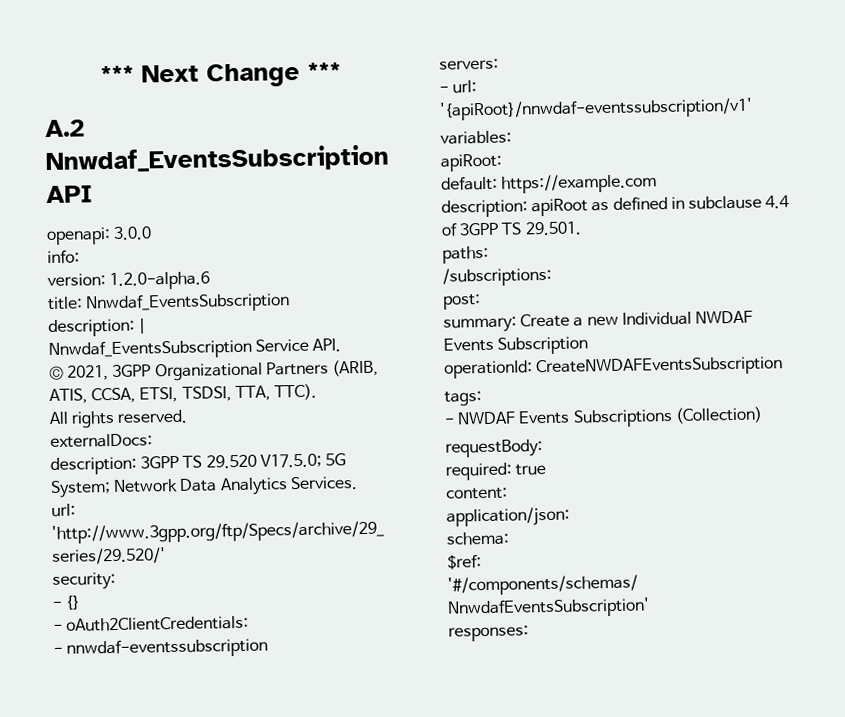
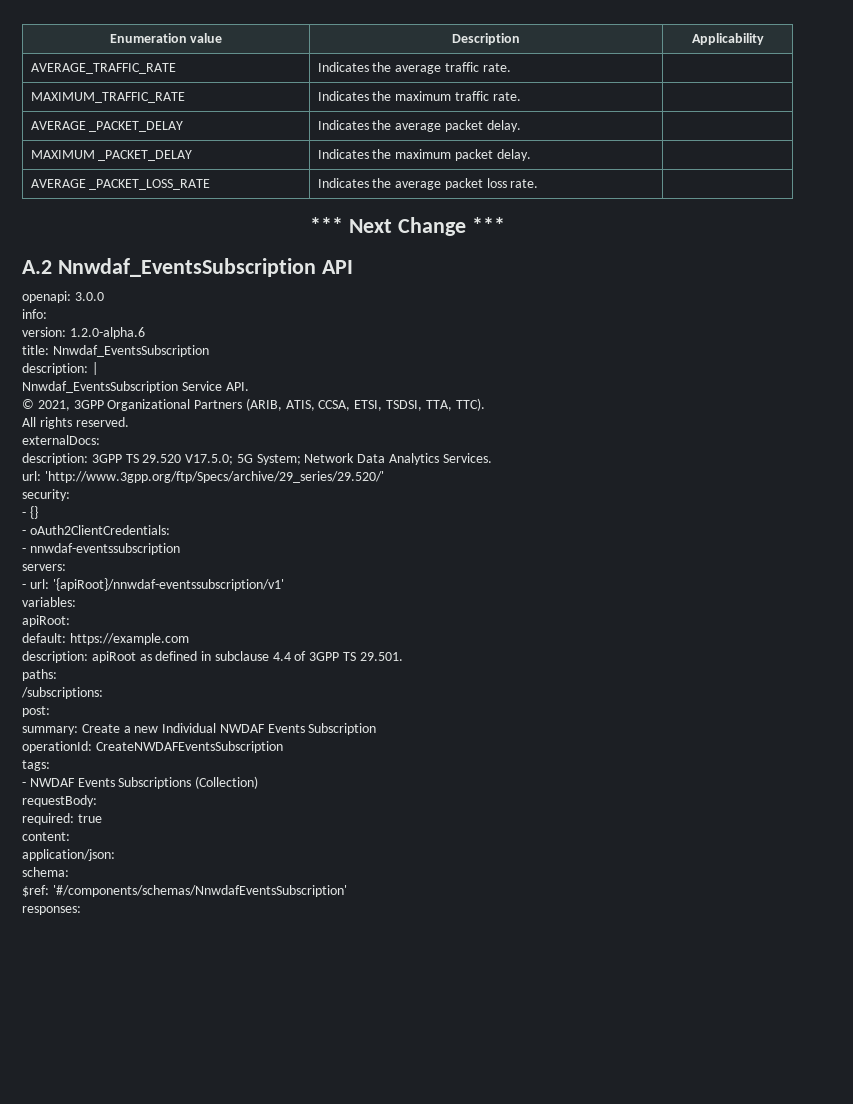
(100, 74) none -> [109,33,223,43] [452,33,520,45] [691,33,764,45] [30,63,176,74] [317,62,511,74] [30,92,185,103] [317,91,521,101] [30,121,184,132] [317,120,521,132] [30,150,193,161] [317,149,531,161] [30,179,211,190] [317,178,539,190] Enumeration value | Description | Applicability // AVERAGE_TRAFFIC_RATE | Indicates the average traffic rate. | // MAXIMUM_TRAFFIC_RATE | Indicates the maximum traffic rate. | // AVERAGE _PACKET_DELAY | Indicates the average packet delay. | // MAXIMUM _PACKET_DELAY | Indicates the maximum packet delay. | // AVERAGE _PACKET_LOSS_RATE | Indicates the average packet loss rate. | //

